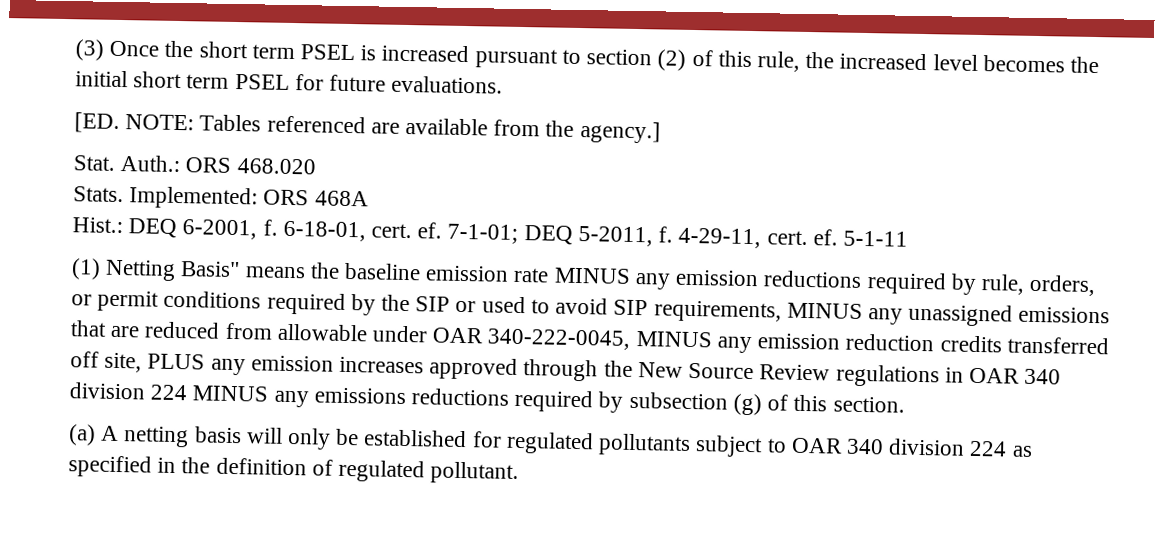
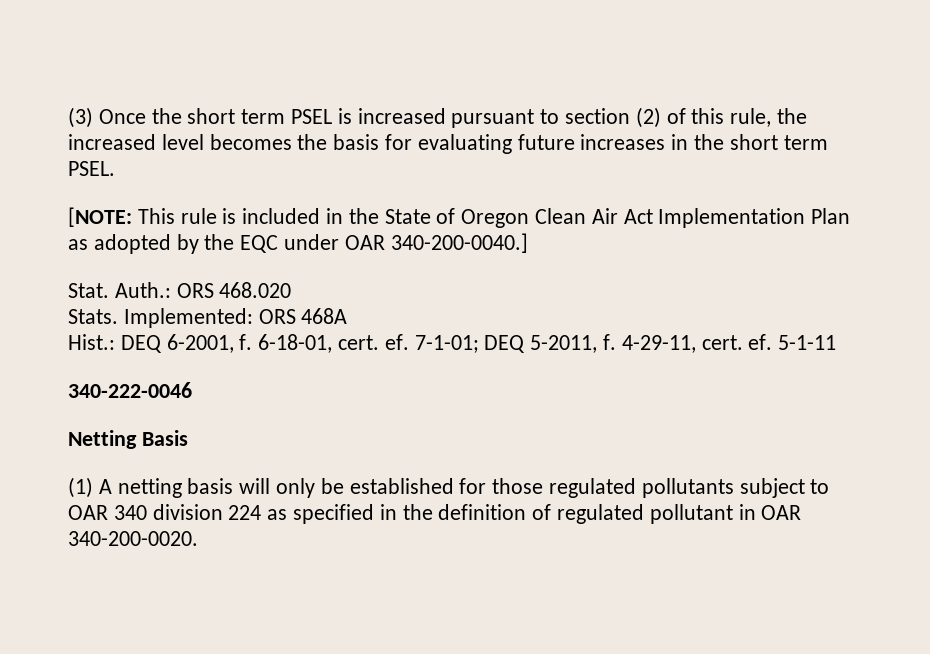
[75,70,504,94] [74,112,661,144] initial short term PSEL for future evaluations. // [ED. NOTE: Tables referenced are available from the agency.] -> [333,134,828,154] [68,161,115,176] [68,207,851,228] [68,233,528,254] basis for evaluating future increases in the short term PSEL. // [NOTE: This rule is included in the State of Oregon Clean Air Act Implementation Plan as adopted by the EQC under OAR 340-200-0040.]
[71,258,1097,297] [71,290,1111,327] [70,320,1109,355] [70,351,1062,388] [69,382,905,416] [68,424,96,446] (1) Netting Basis" means the baseline emission rate MINUS any emission reductions required by rule, orders, or permit conditions required by the SIP or used to avoid SIP requirements, MINUS any unassigned emissions that are reduced from allowable under OAR 340-222-0045, MINUS any emission reduction credits transferred off site, PLUS any emission increases approved through the New Source Review regulations in OAR 340 division 224 MINUS any emissions reductions required by subsection (g) of this section. // (a) -> [68,382,192,398] [68,430,188,449] [68,477,93,498] 340-222-0046 // Netting Basis // (1)
(502, 439) none -> [492,478,544,494] those
[430,461,520,485] pollutant. -> [649,504,802,524] [68,531,198,546] pollutant in OAR 340-200-0020.

